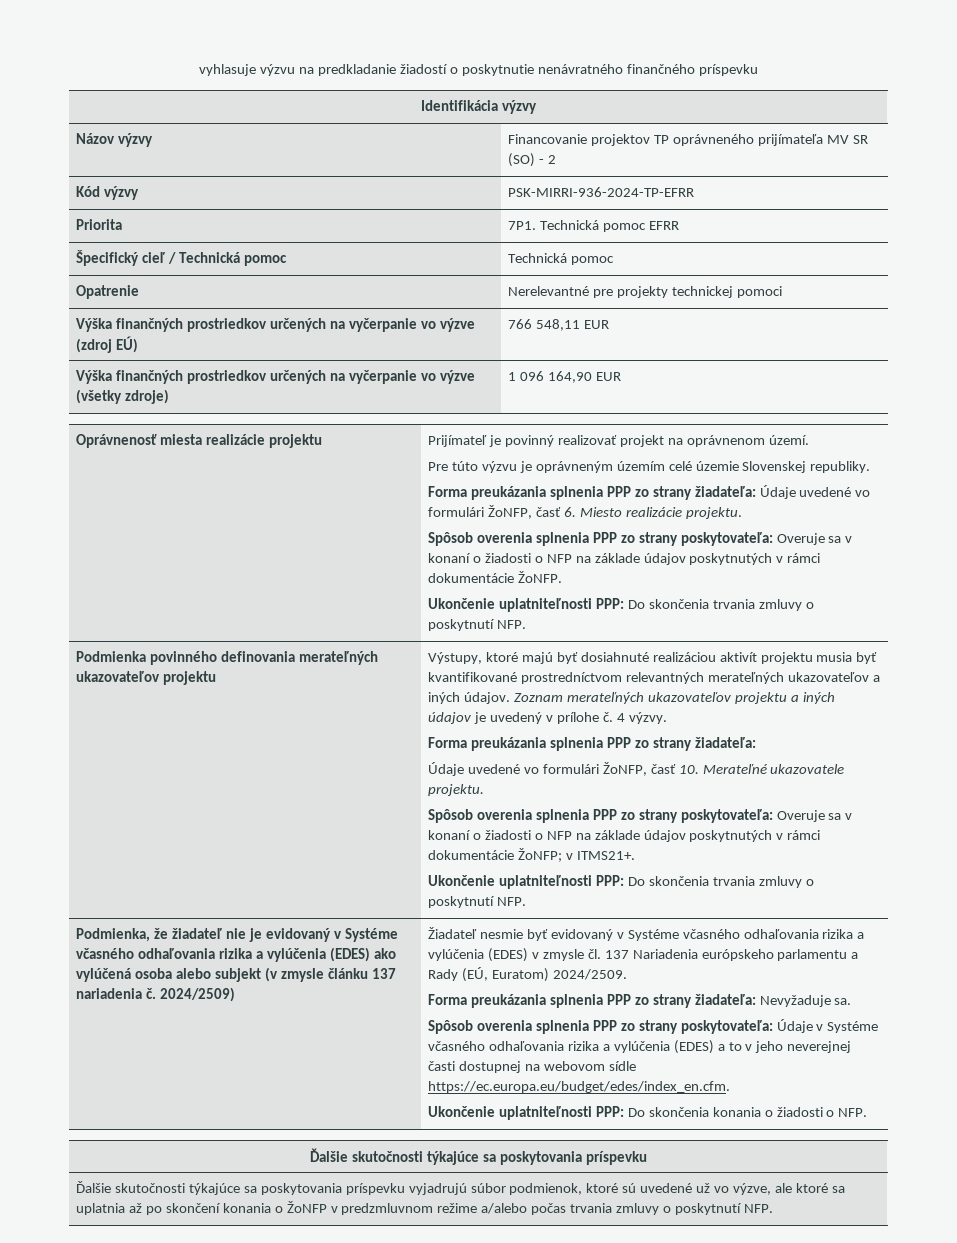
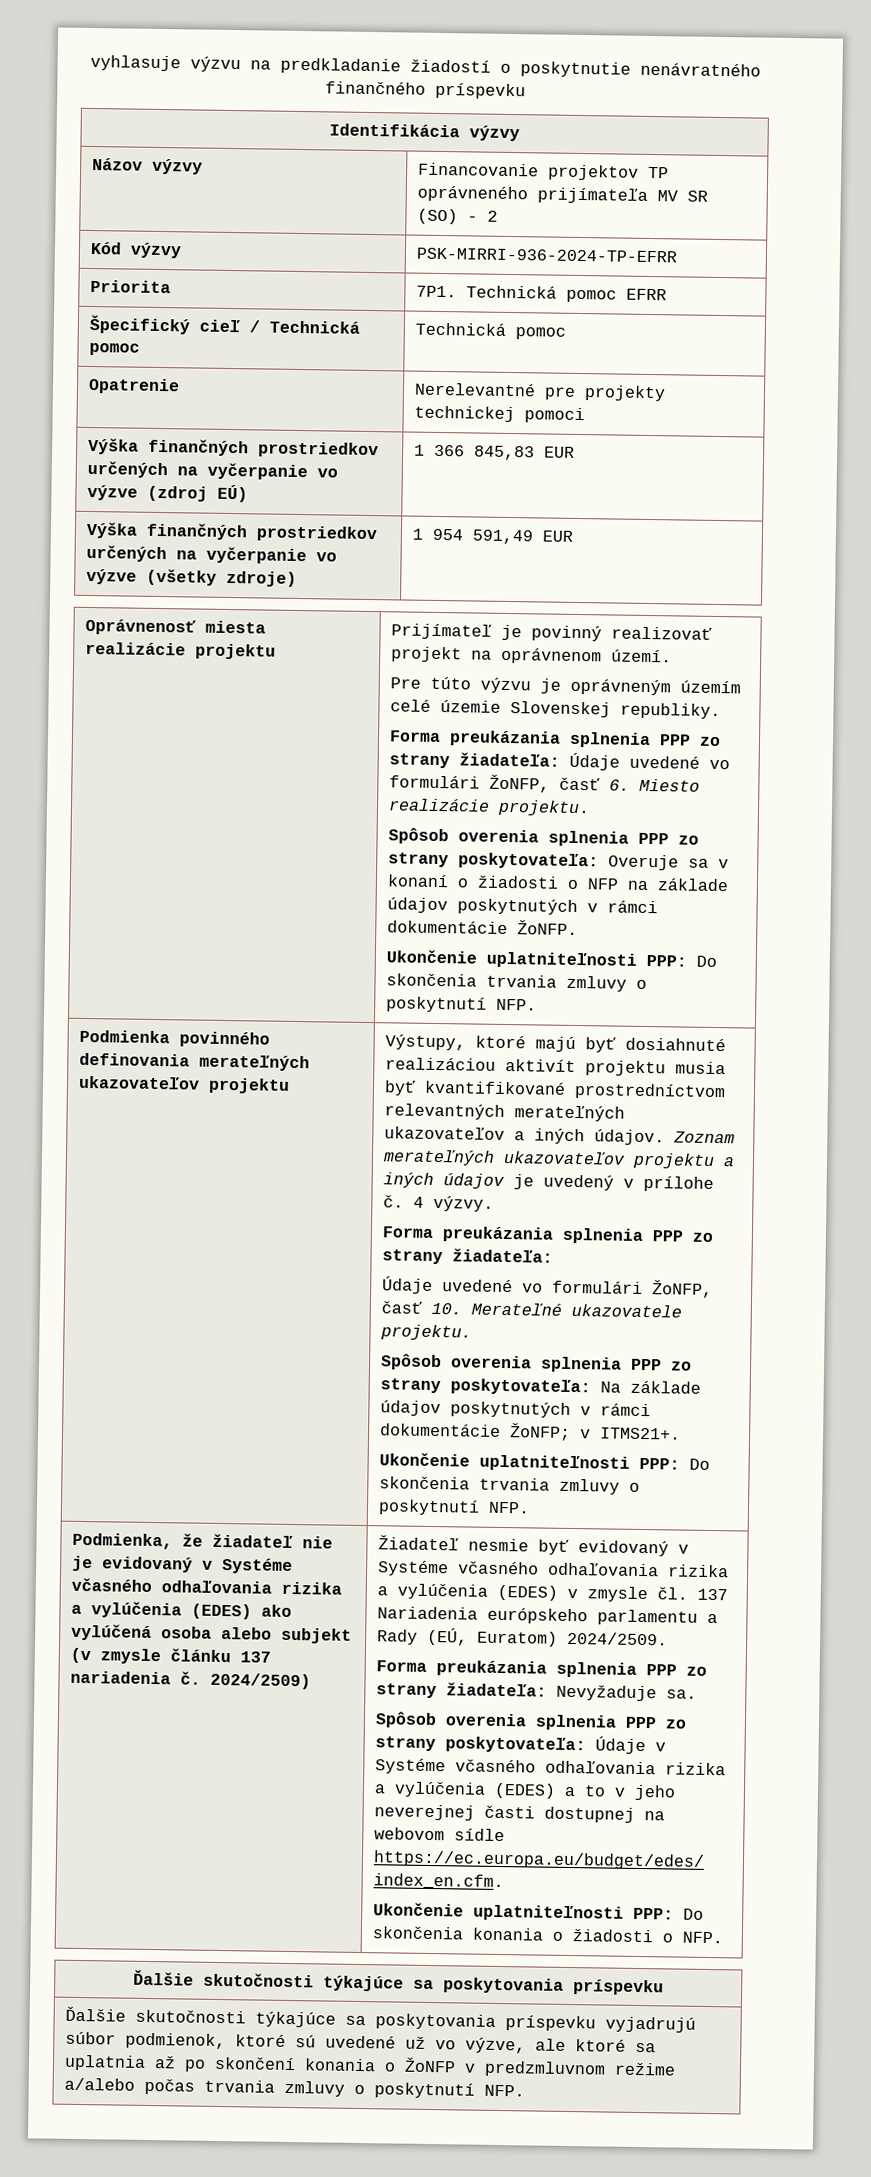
[508,319,581,331] 766 548,11 -> [414,444,536,461] 1 366 845,83
[520,371,592,383] 096 164,90 -> [432,528,534,545] 954 591,49
[776,810,853,822] [428,830,591,840] Overuje sa v konaní o žiadosti o NFP na -> [600,1381,622,1393] Na

